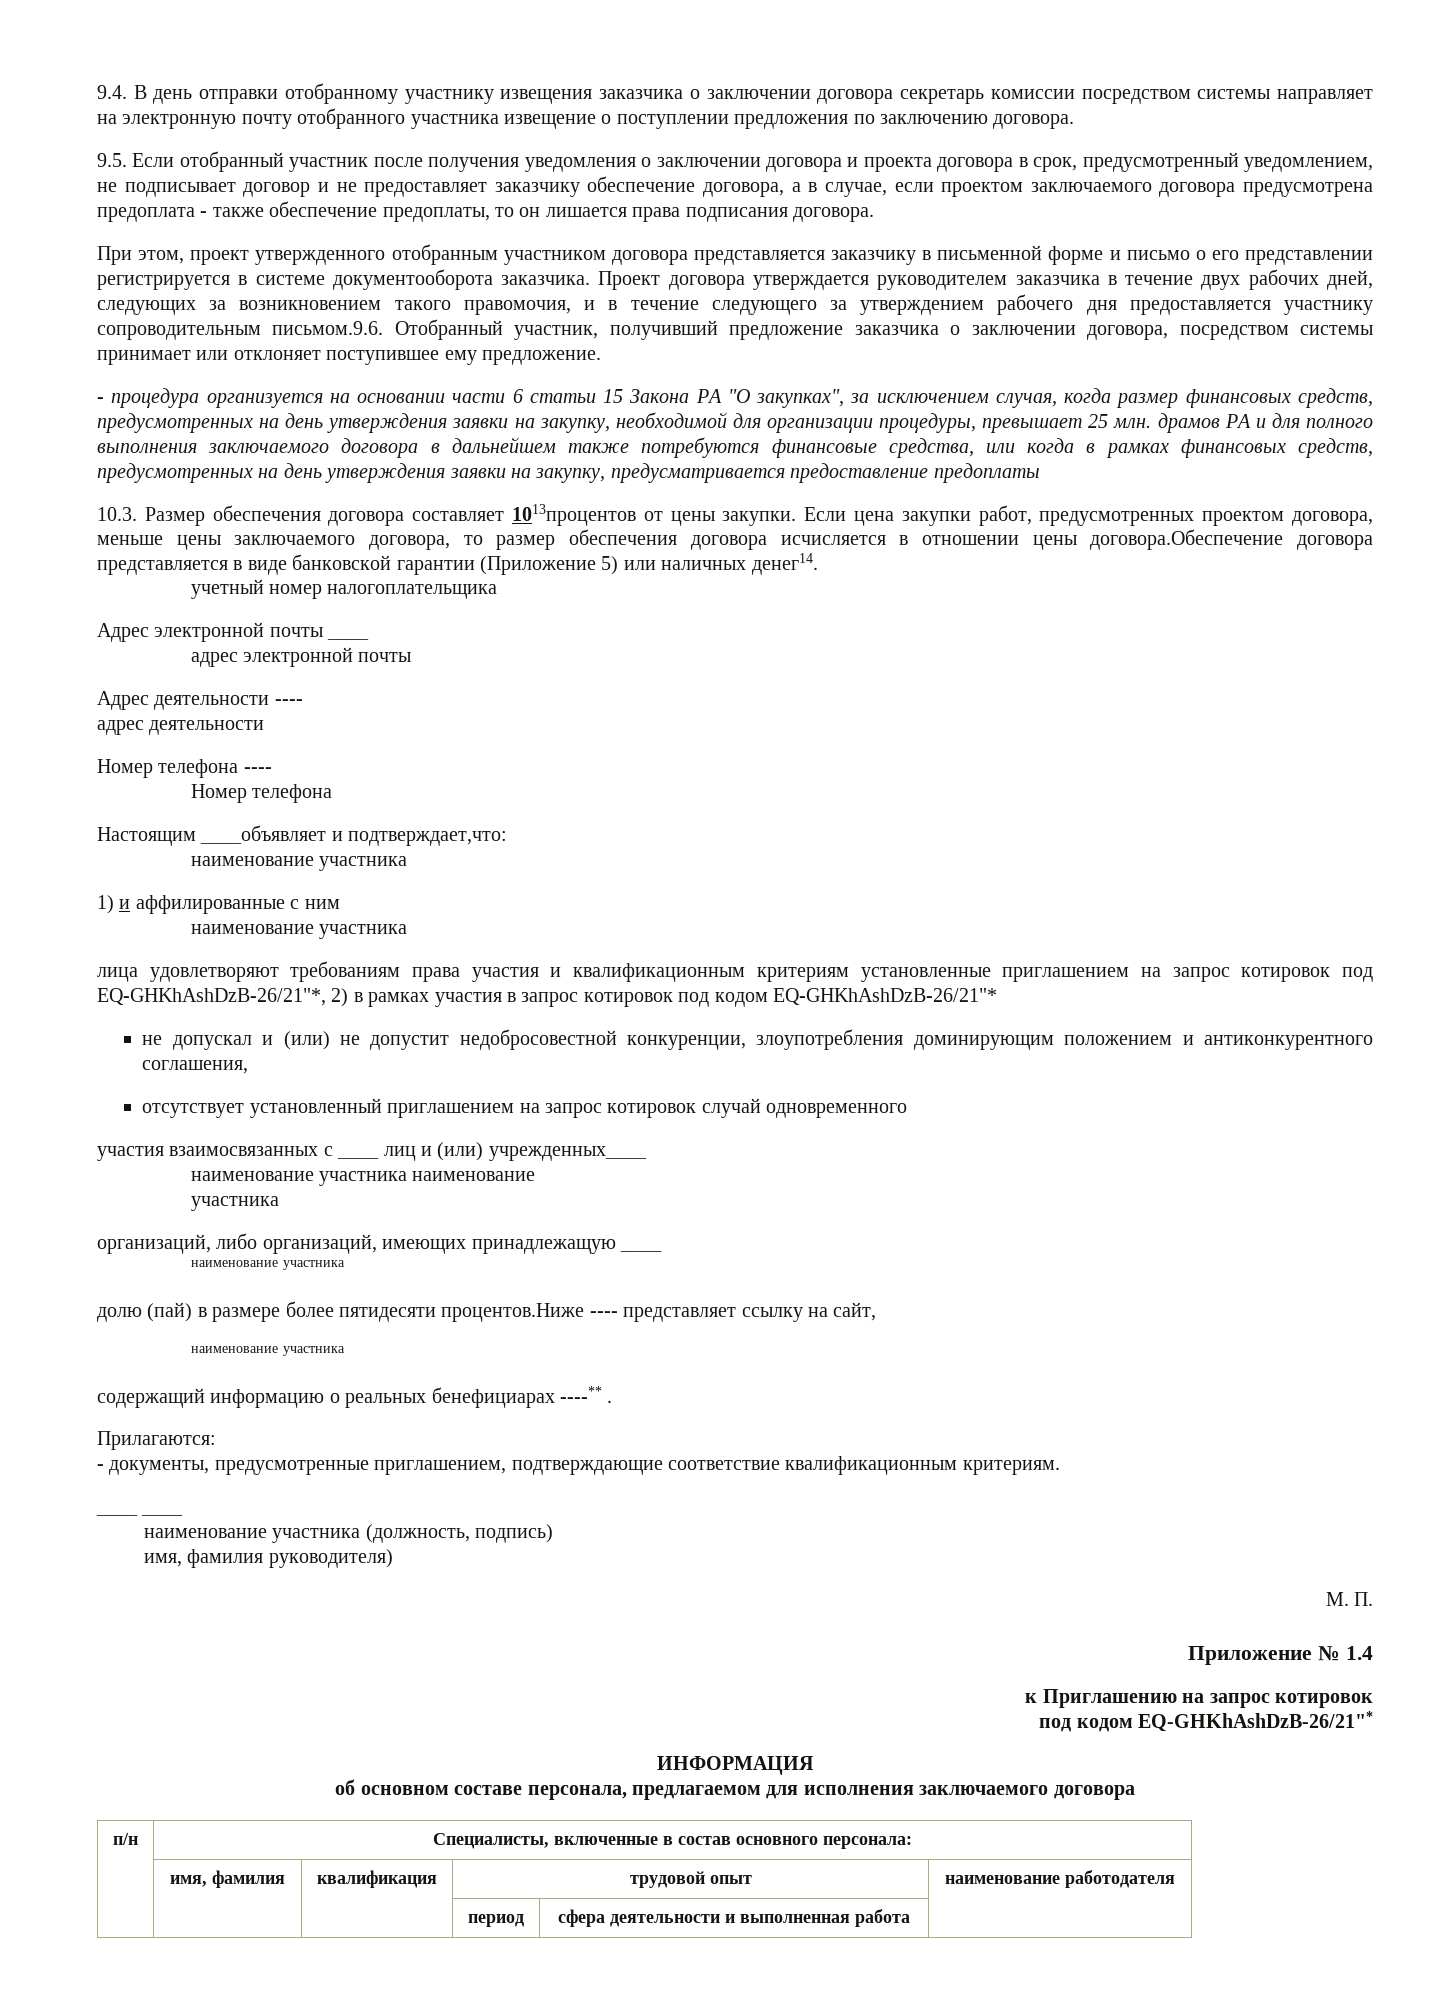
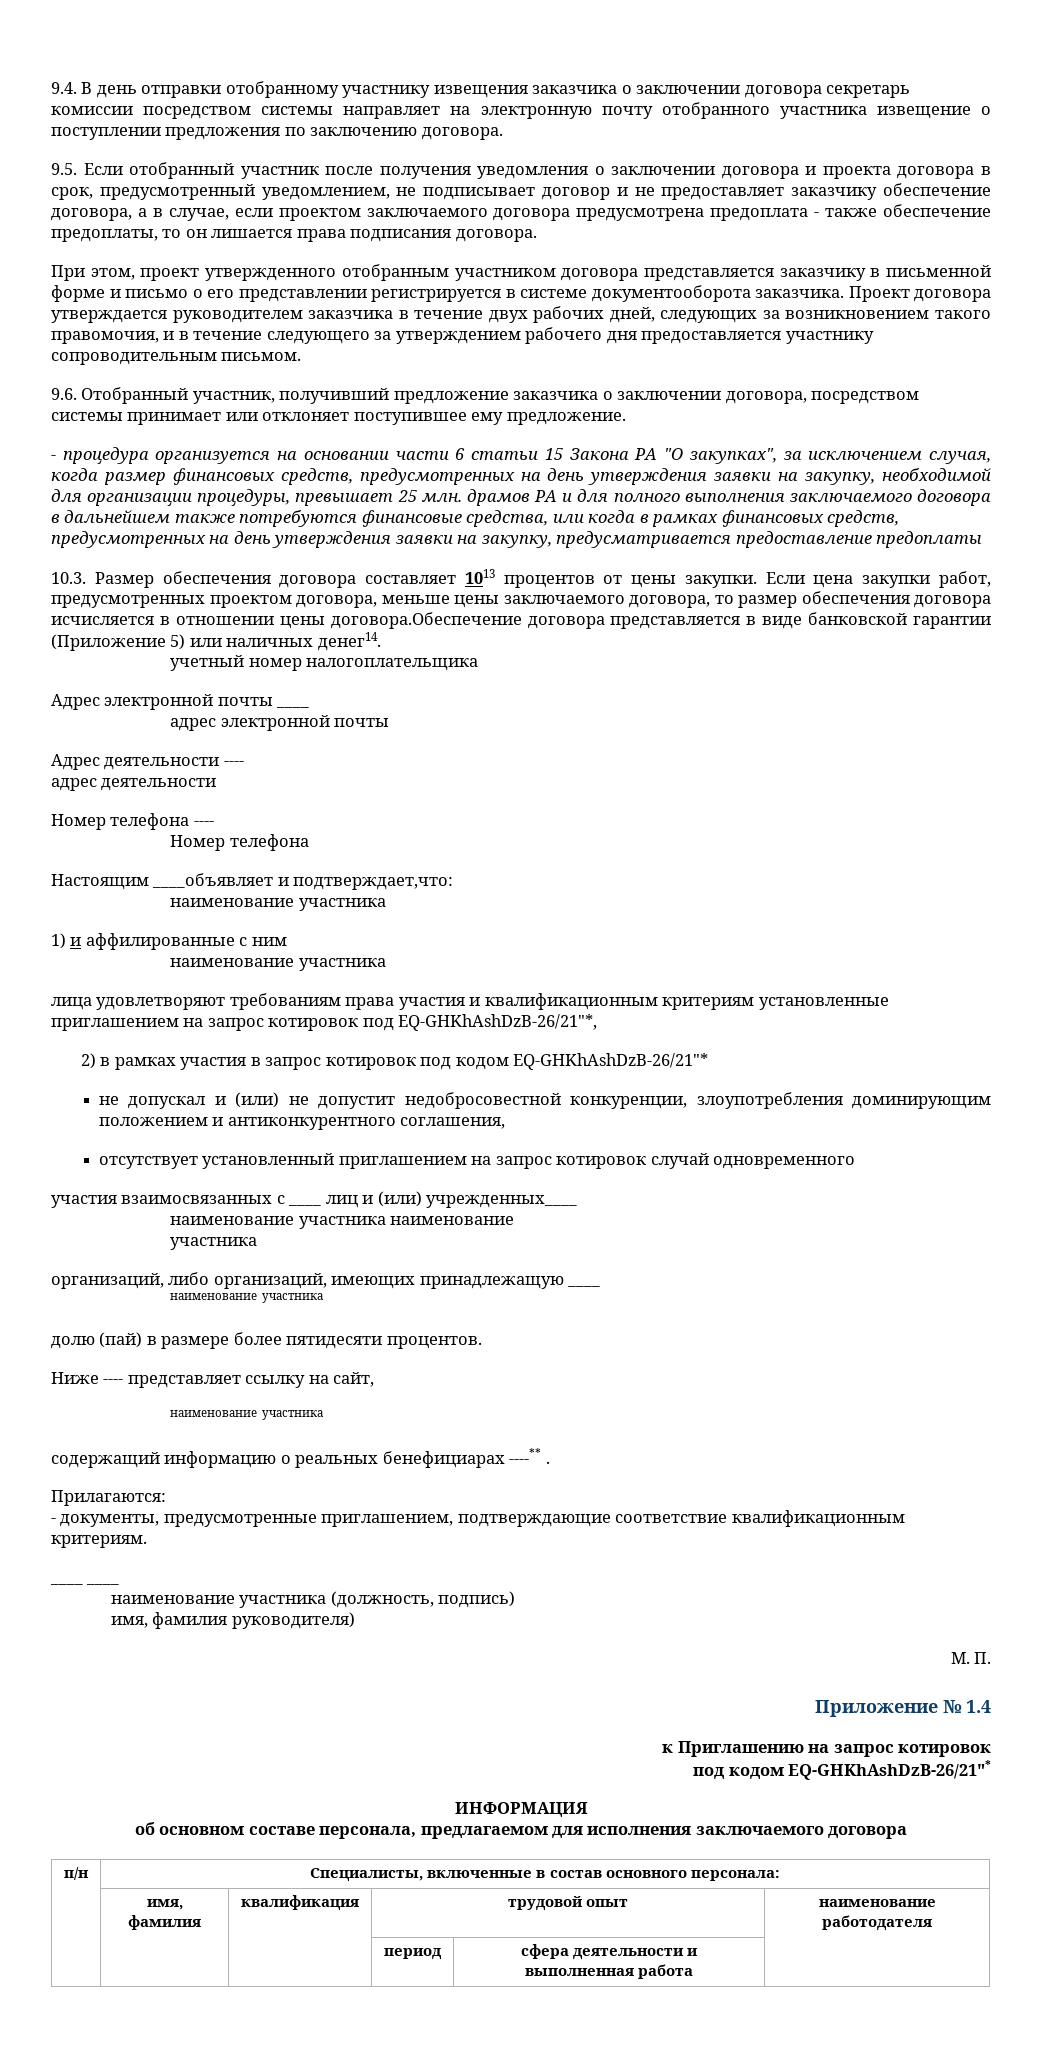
[272,321,384,335] письмом.9.6. -> [221,352,302,361] [51,388,77,400] письмом. // 9.6.
[512,504,636,526] 1013процентов -> [464,569,595,588] 1013 процентов
(326, 997) none -> (598, 1022) //
[441,1303,585,1322] процентов.Ниже -> [386,1336,482,1349] [51,1372,99,1384] процентов. // Ниже

